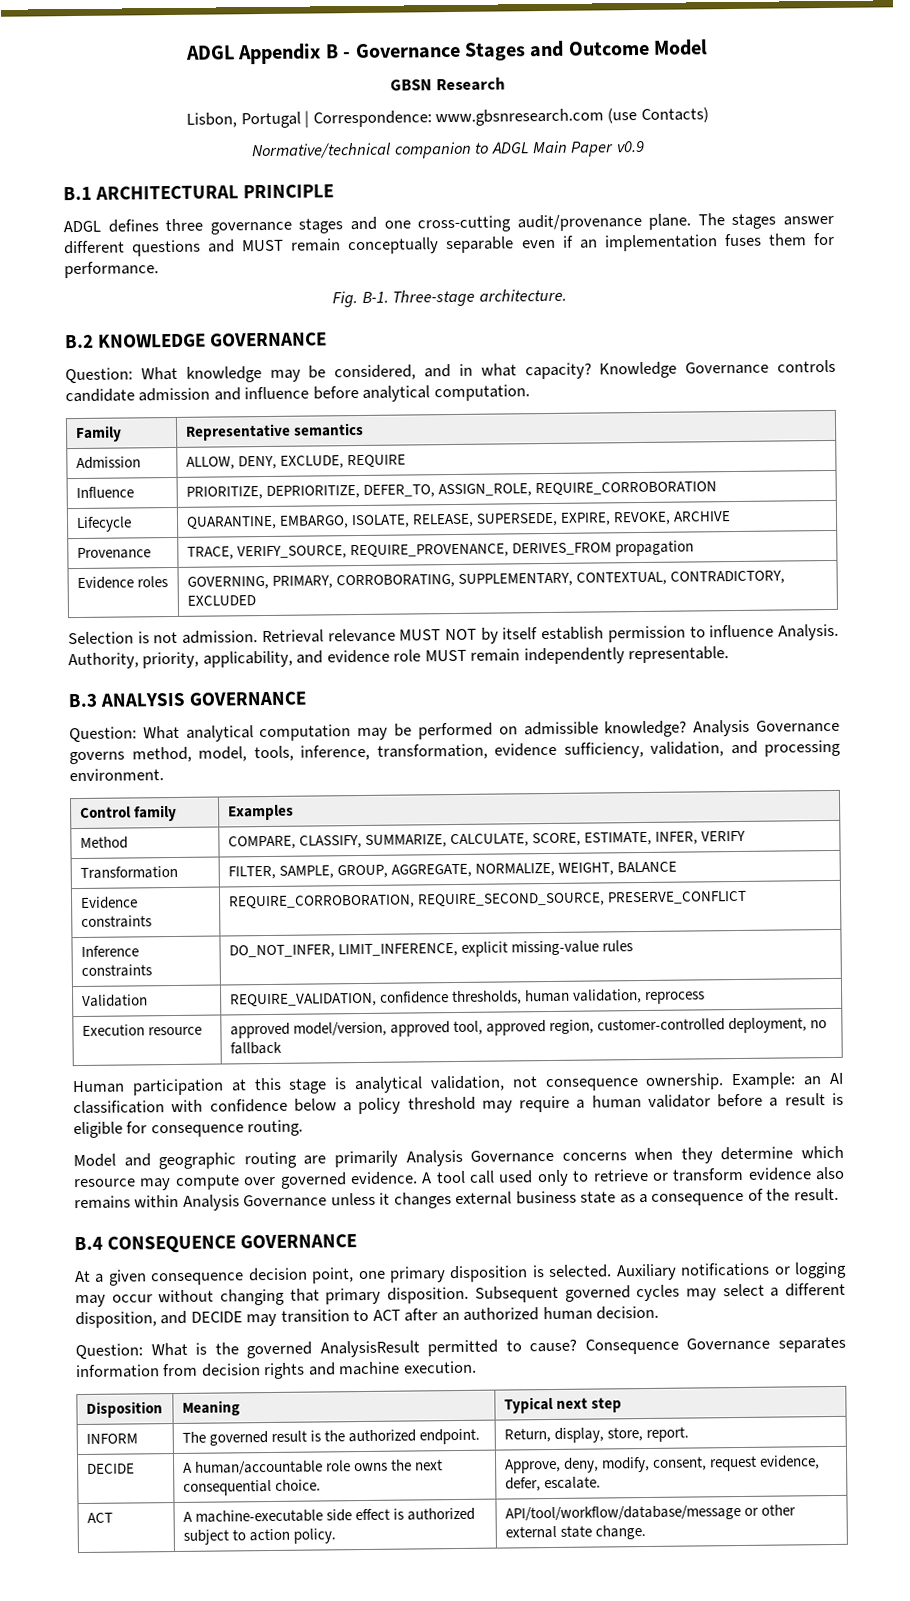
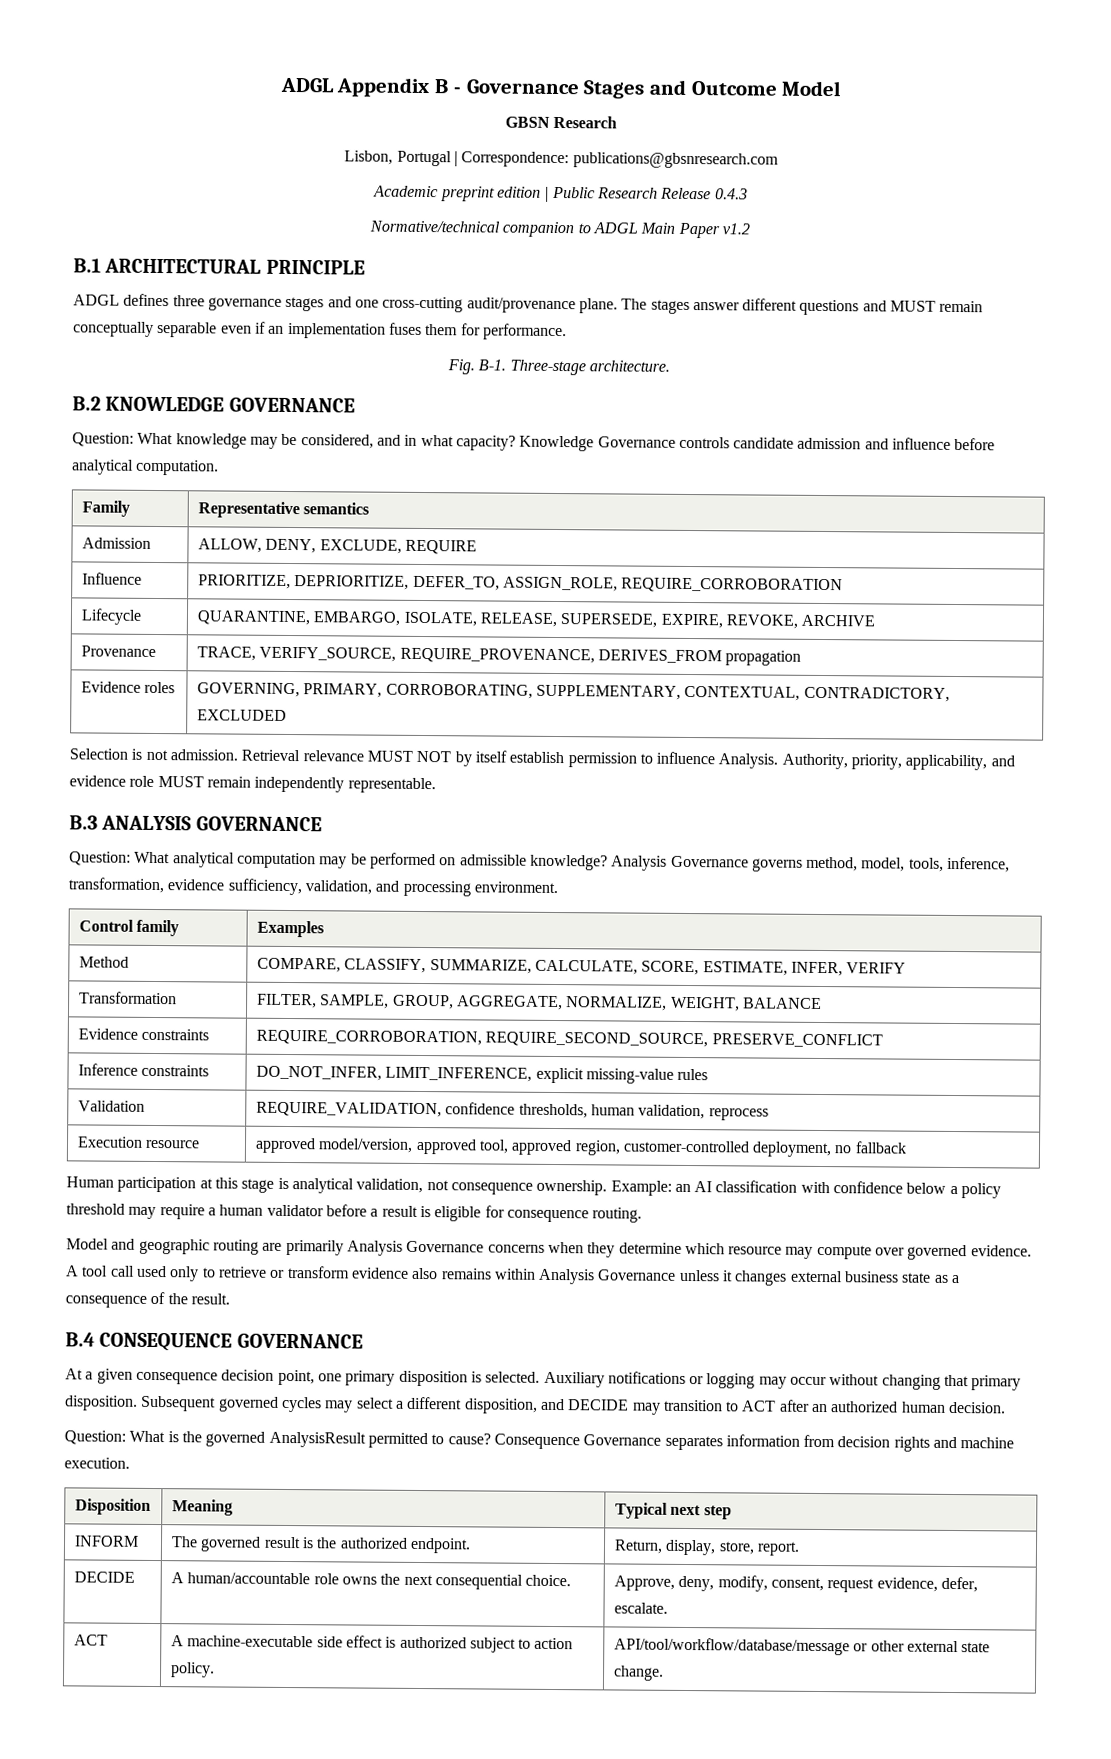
[434,107,709,127] www.gbsnresearch.com (use Contacts) -> [572,152,779,169] [373,185,748,202] publications@gbsnresearch.com // Academic preprint edition | Public Research Release 0.4.3
[615,140,645,153] v0.9 -> [721,223,750,235] v1.2

